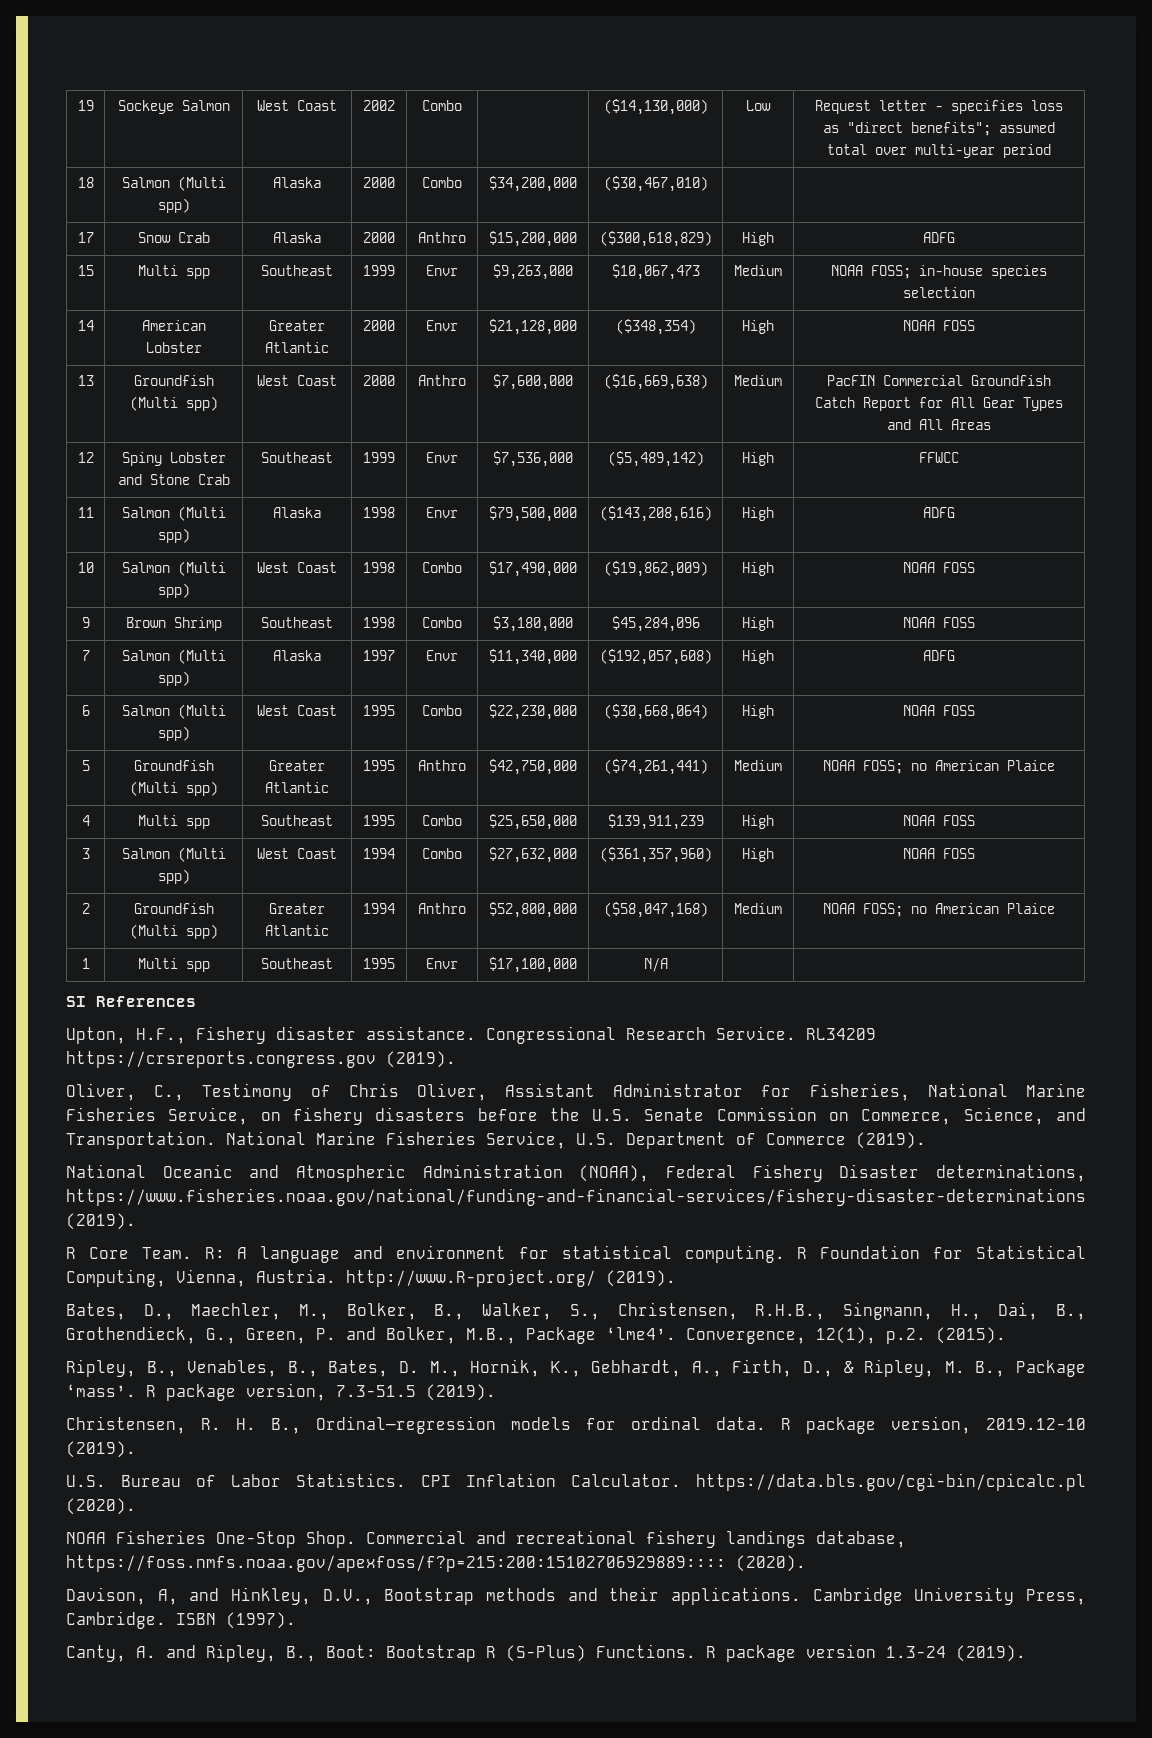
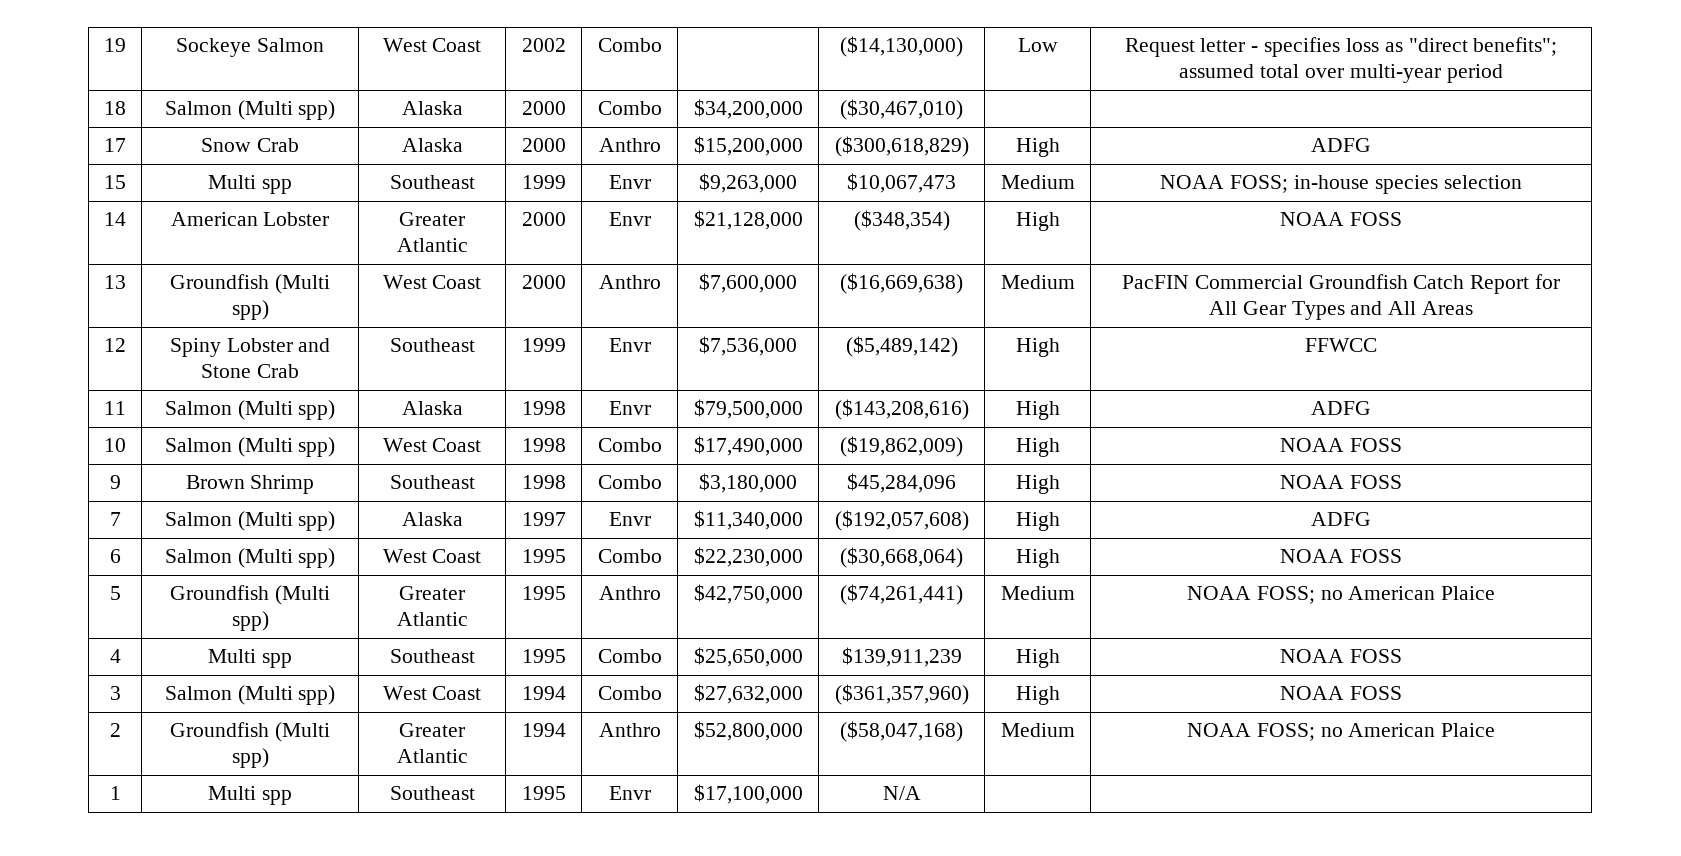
[66,996,196,1007] [66,1026,876,1044] [66,1051,456,1068] [66,1083,1086,1101] [66,1107,1086,1125] [66,1131,926,1149] [66,1164,1086,1182] [66,1188,1086,1206] [66,1213,136,1230] [66,1245,1086,1263] [66,1269,676,1287] [66,1302,1087,1320] [66,1326,1006,1344] [66,1359,1087,1377] [66,1383,496,1401] [66,1416,1086,1434] [66,1441,136,1458] [66,1473,1086,1491] [66,1498,136,1515] [66,1530,906,1548] [66,1555,806,1572] [66,1587,1086,1605] [66,1611,296,1629] [66,1644,1026,1662] // SI References // Upton, H.F., Fishery disaster assistance. Congressional Research Service. RL34209 https://crsreports.congress.gov (2019). // Oliver, C., Testimony of Chris Oliver, Assistant Administrator for Fisheries, National Marine Fisheries Service, on fishery disasters before the U.S. Senate Commission on Commerce, Science, and Transportation. National Marine Fisheries Service, U.S. Department of Commerce (2019). // National Oceanic and Atmospheric Administration (NOAA), Federal Fishery Disaster determinations, https://www.fisheries.noaa.gov/national/funding-and-financial-services/fishery-disaster-determinations (2019). // R Core Team. R: A language and environment for statistical computing. R Foundation for Statistical Computing, Vienna, Austria. http://www.R-project.org/ (2019). // Bates, D., Maechler, M., Bolker, B., Walker, S., Christensen, R.H.B., Singmann, H., Dai, B., Grothendieck, G., Green, P. and Bolker, M.B., Package ‘lme4’. Convergence, 12(1), p.2. (2015). // Ripley, B., Venables, B., Bates, D. M., Hornik, K., Gebhardt, A., Firth, D., & Ripley, M. B., Package ‘mass’. R package version, 7.3-51.5 (2019). // Christensen, R. H. B., Ordinal—regression models for ordinal data. R package version, 2019.12-10 (2019). // U.S. Bureau of Labor Statistics. CPI Inflation Calculator. https://data.bls.gov/cgi-bin/cpicalc.pl (2020). // NOAA Fisheries One-Stop Shop. Commercial and recreational fishery landings database, https://foss.nmfs.noaa.gov/apexfoss/f?p=215:200:15102706929889:::: (2020). // Davison, A, and Hinkley, D.V., Bootstrap methods and their applications. Cambridge University Press, Cambridge. ISBN (1997). // Canty, A. and Ripley, B., Boot: Bootstrap R (S-Plus) Functions. R package version 1.3-24 (2019). -> (921, 793) none

